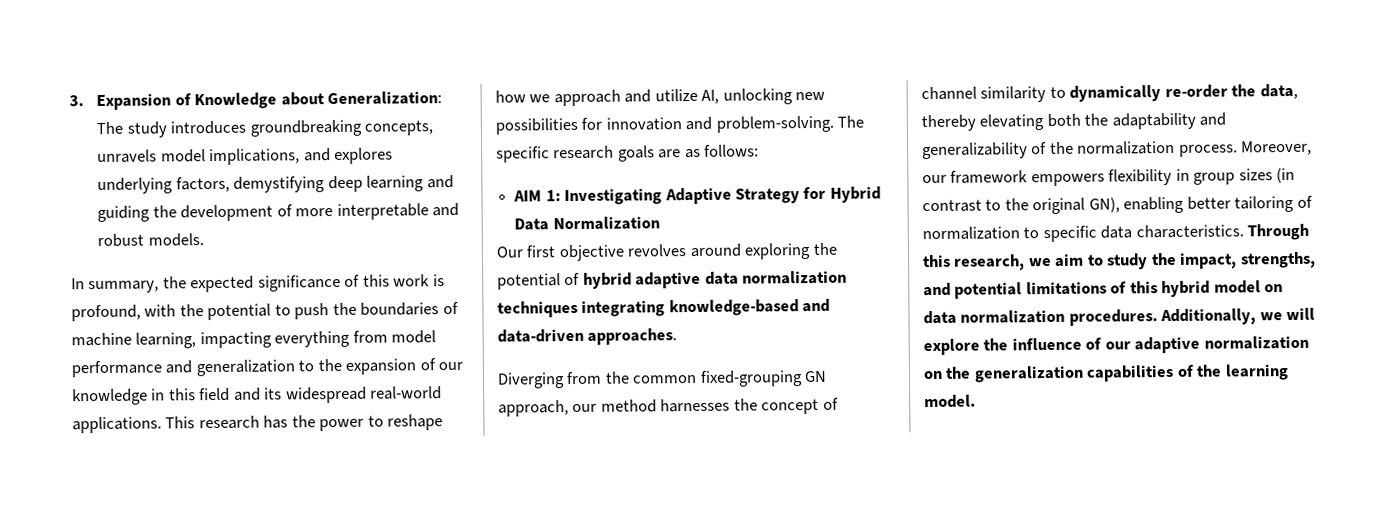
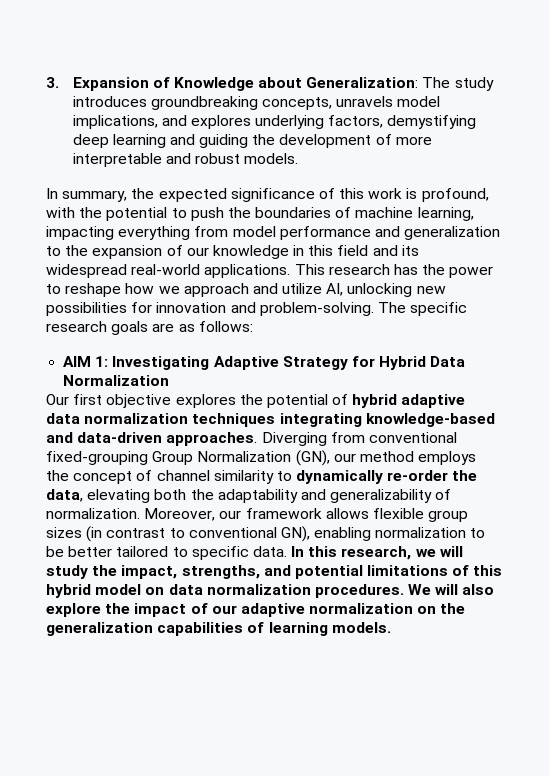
[627,243,812,260] revolves around exploring -> [175,394,236,408] explores
(678, 336) // -> (258, 439) none
[604,370,828,387] [498,400,569,417] the common fixed-grouping GN approach, -> [368,432,457,443] [46,450,330,466] conventional fixed-grouping Group Normalization (GN),
[660,398,731,413] harnesses -> [418,451,477,465] employs
[921,114,976,132] thereby -> (83, 495) none
[1049,140,1313,157] [922,168,1190,187] the normalization process. Moreover, our framework empowers flexibility in -> [46,508,424,521] normalization. Moreover, our framework allows flexible
[1004,195,1313,215] [922,223,1310,243] the original GN), enabling better tailoring of normalization to specific data characteristics. Through -> [188,526,486,542] [46,546,305,560] conventional GN), enabling normalization to be better tailored to specific data. In
[1054,253,1104,267] aim to -> [439,546,463,557] will
[1160,307,1316,326] Additionally, we will -> [408,584,495,595] We will also
[1011,337,1082,351] influence -> [134,603,187,617] impact
[1196,364,1289,381] [924,394,976,409] the learning model. -> [268,622,391,636] learning models.

